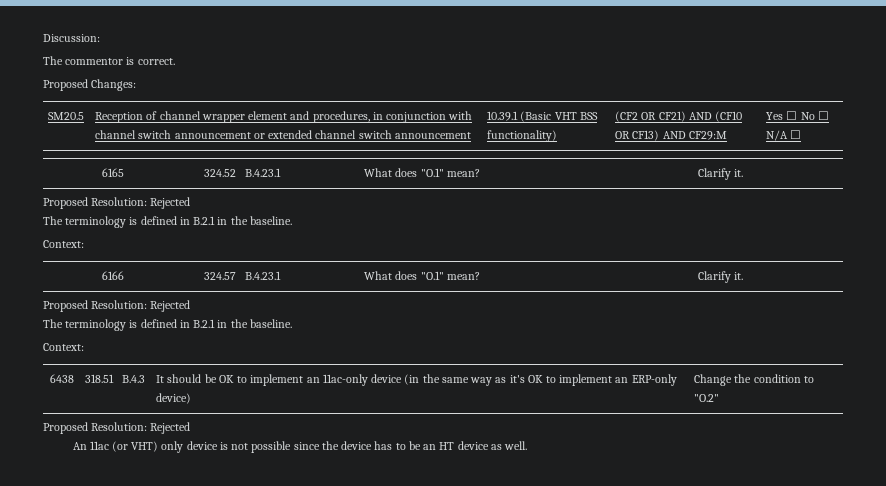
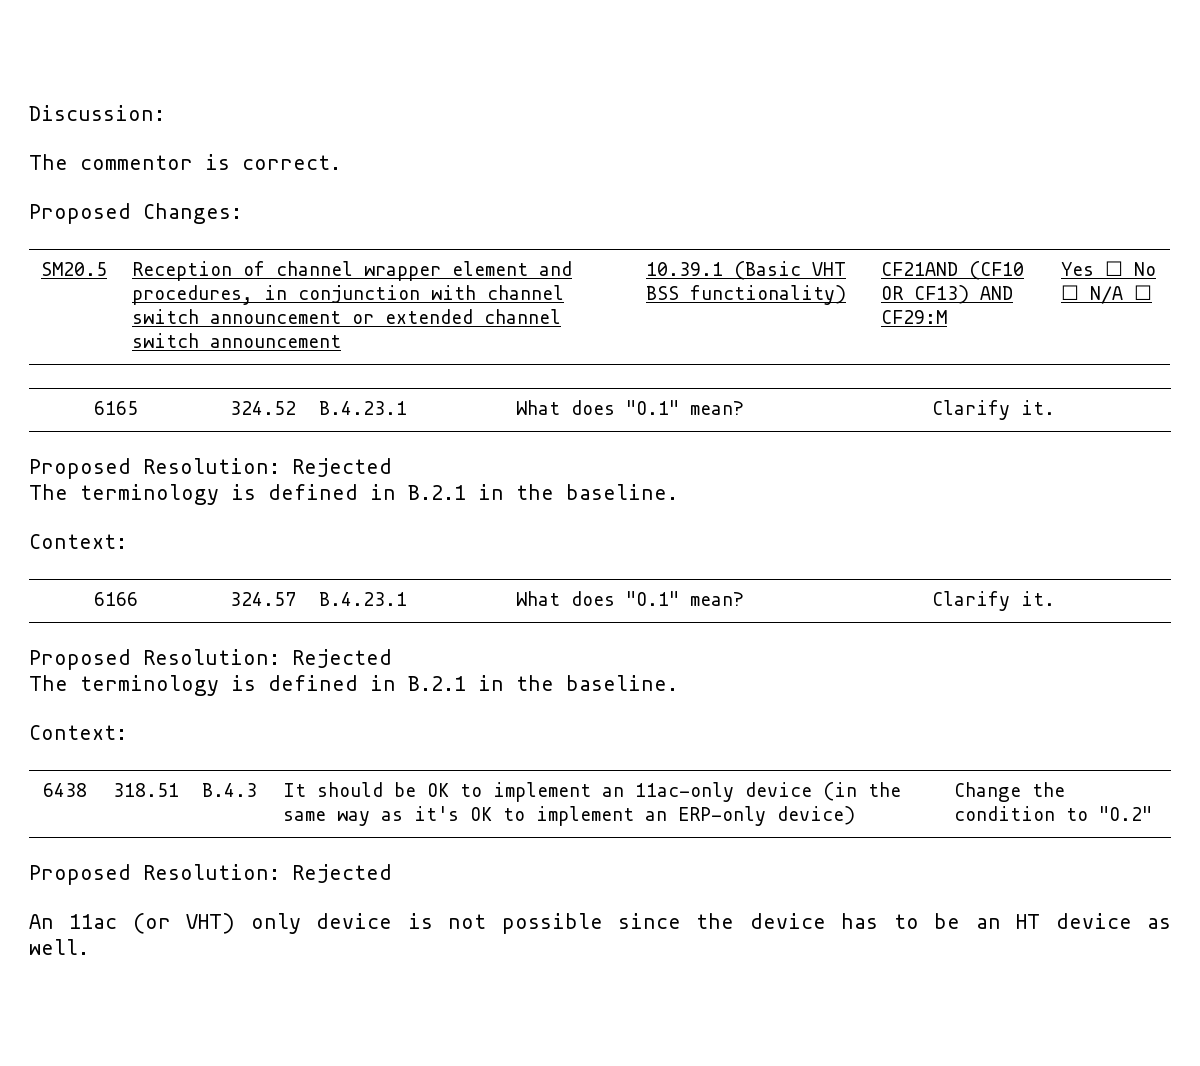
[615,111,712,122] (CF2 OR CF21) AND -> [881,262,959,276] CF21AND

